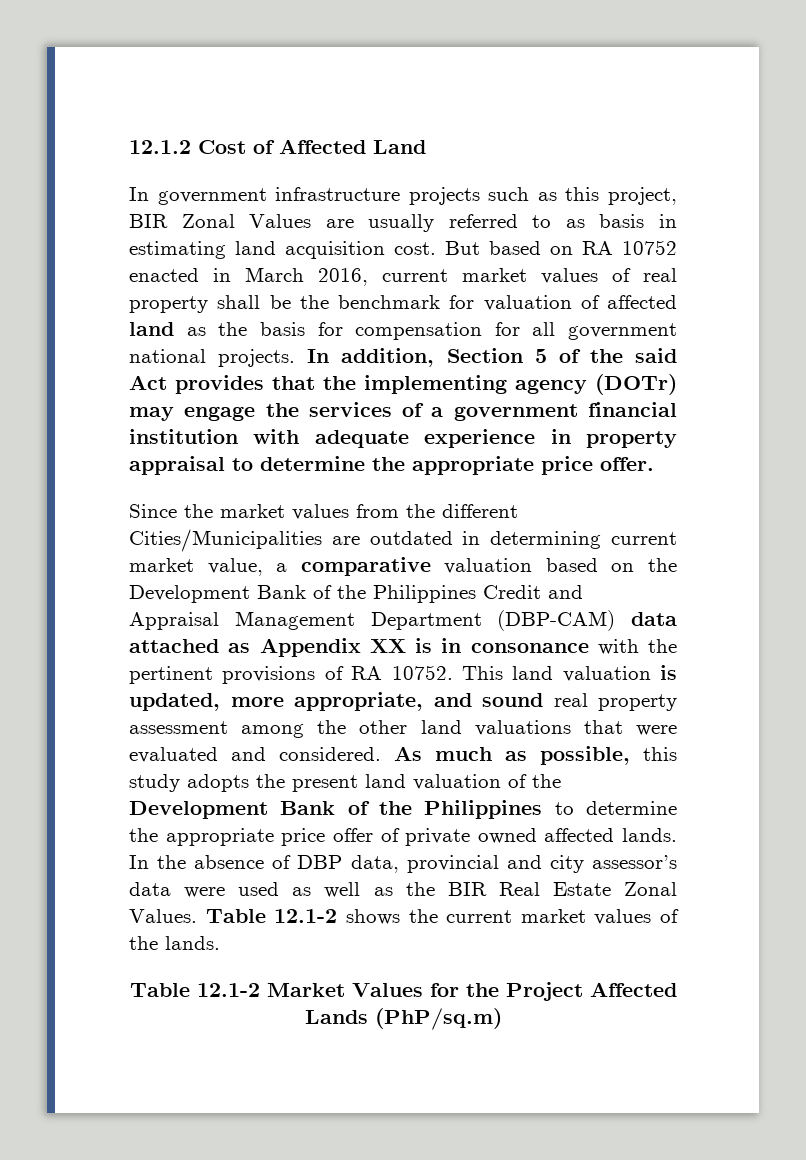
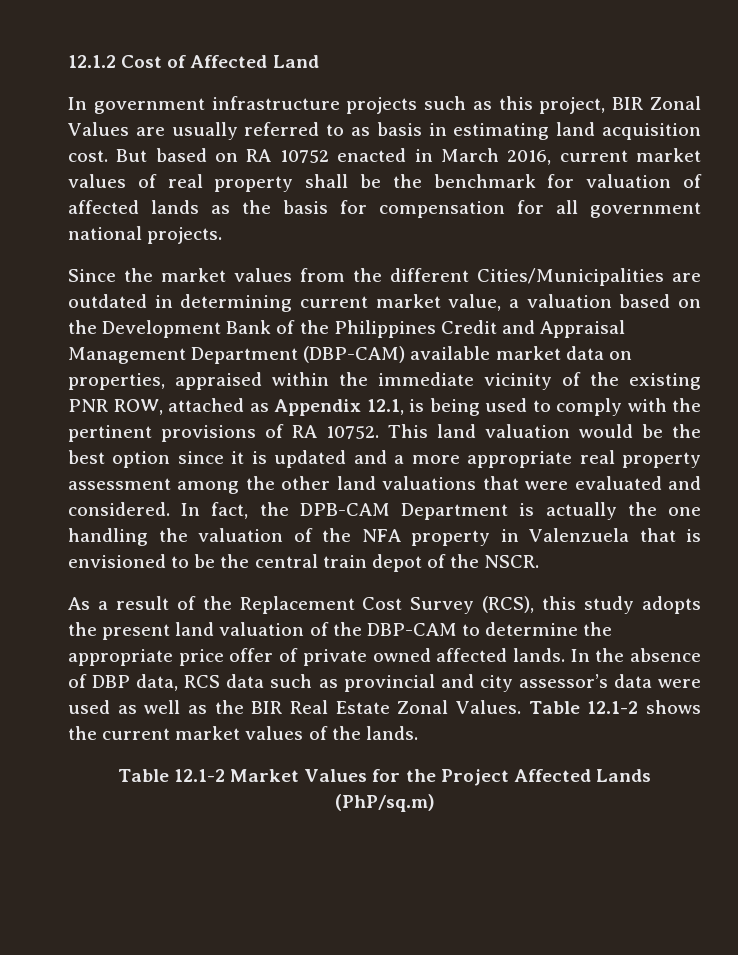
[129,322,174,336] land -> [151,200,199,214] lands
[307,348,677,367] [129,374,677,395] [129,402,677,421] [129,429,677,448] [129,456,654,475] In addition, Section 5 of the said Act provides that the implementing agency (DOTr) may engage the services of a government financial institution with adequate experience in property appraisal to determine the appropriate price offer. -> (223, 235) none
[300,557,431,576] comparative -> (519, 303) none
[631,612,677,626] [129,638,589,657] data attached as Appendix XX is in consonance -> [410,346,632,360] [68,372,701,390] [68,398,622,416] available market data on properties, appraised within the immediate vicinity of the existing PNR ROW, attached as Appendix 12.1, is being used to comply
[660,665,677,680] [129,692,543,711] is updated, more appropriate, and sound -> [579,424,701,438] [68,450,573,468] would be the best option since it is updated and a more appropriate
[394,746,630,765] As much as possible, -> [181,502,701,520] [68,528,701,546] [68,554,540,572] [68,596,535,614] In fact, the DPB-CAM Department is actually the one handling the valuation of the NFA property in Valenzuela that is envisioned to be the central train depot of the NSCR. // As a result of the Replacement Cost Survey (RCS),
[129,800,543,819] Development Bank of the Philippines -> [366,623,457,636] DBP-CAM
(399, 864) none -> [184,674,338,688] RCS data such as

